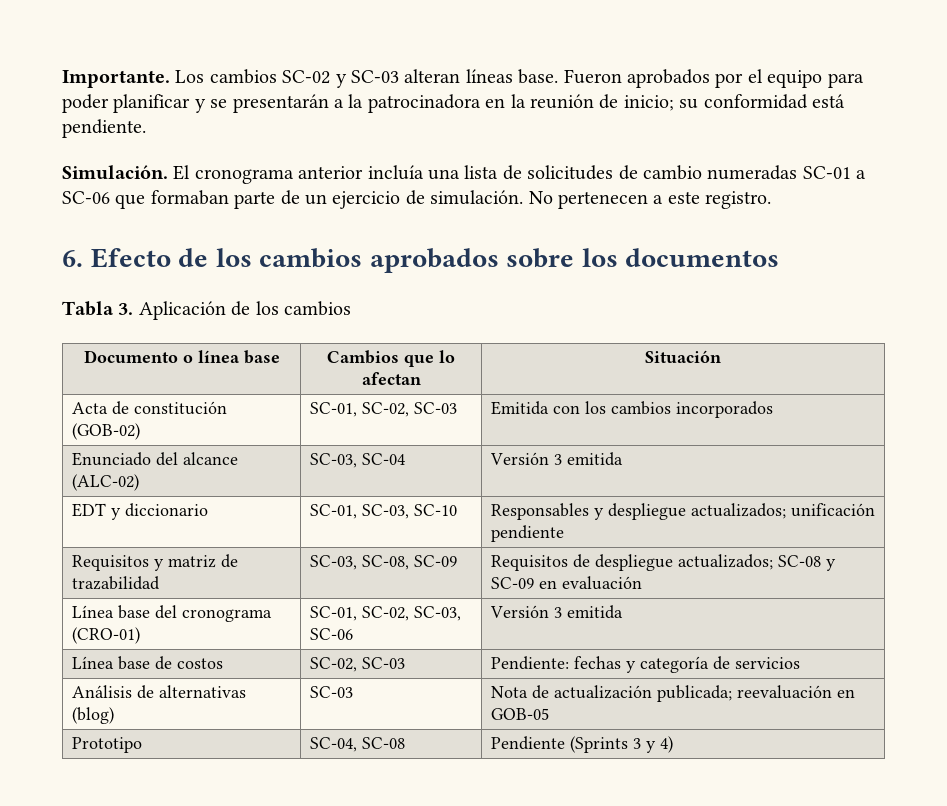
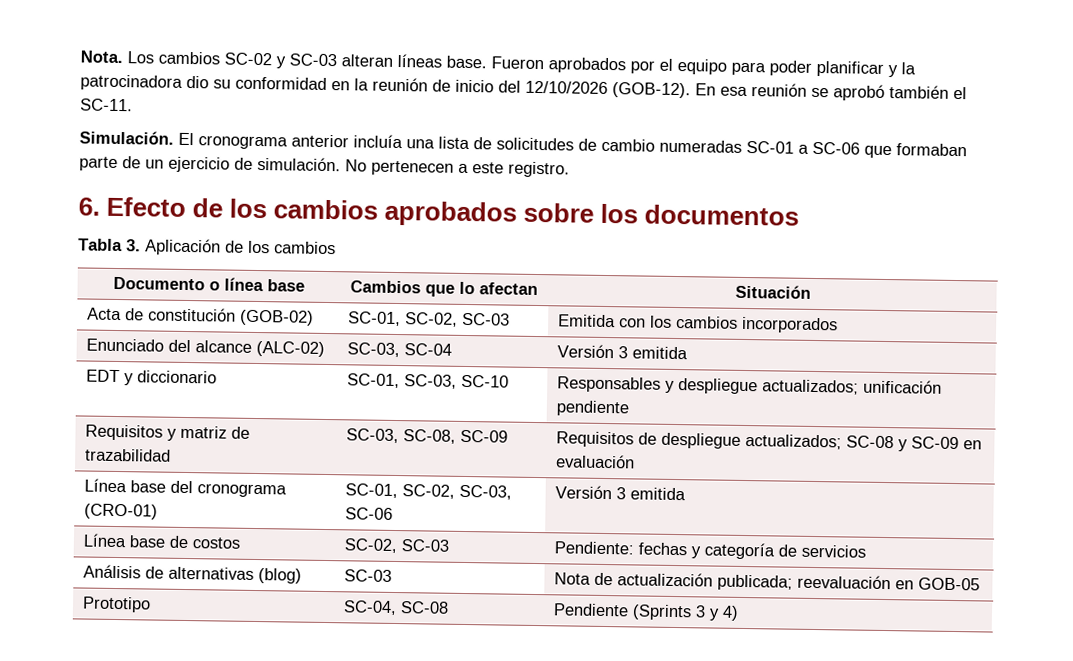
[62,70,170,88] Importante. -> [80,50,123,64] Nota.
[210,94,845,113] [62,119,146,138] se presentarán a la patrocinadora en la reunión de inicio; su conformidad está pendiente. -> [901,62,916,75] [80,74,967,101] [80,98,133,112] la patrocinadora dio su conformidad en la reunión de inicio del 12/10/2026 (GOB-12). En esa reunión se aprobó también el SC-11.

